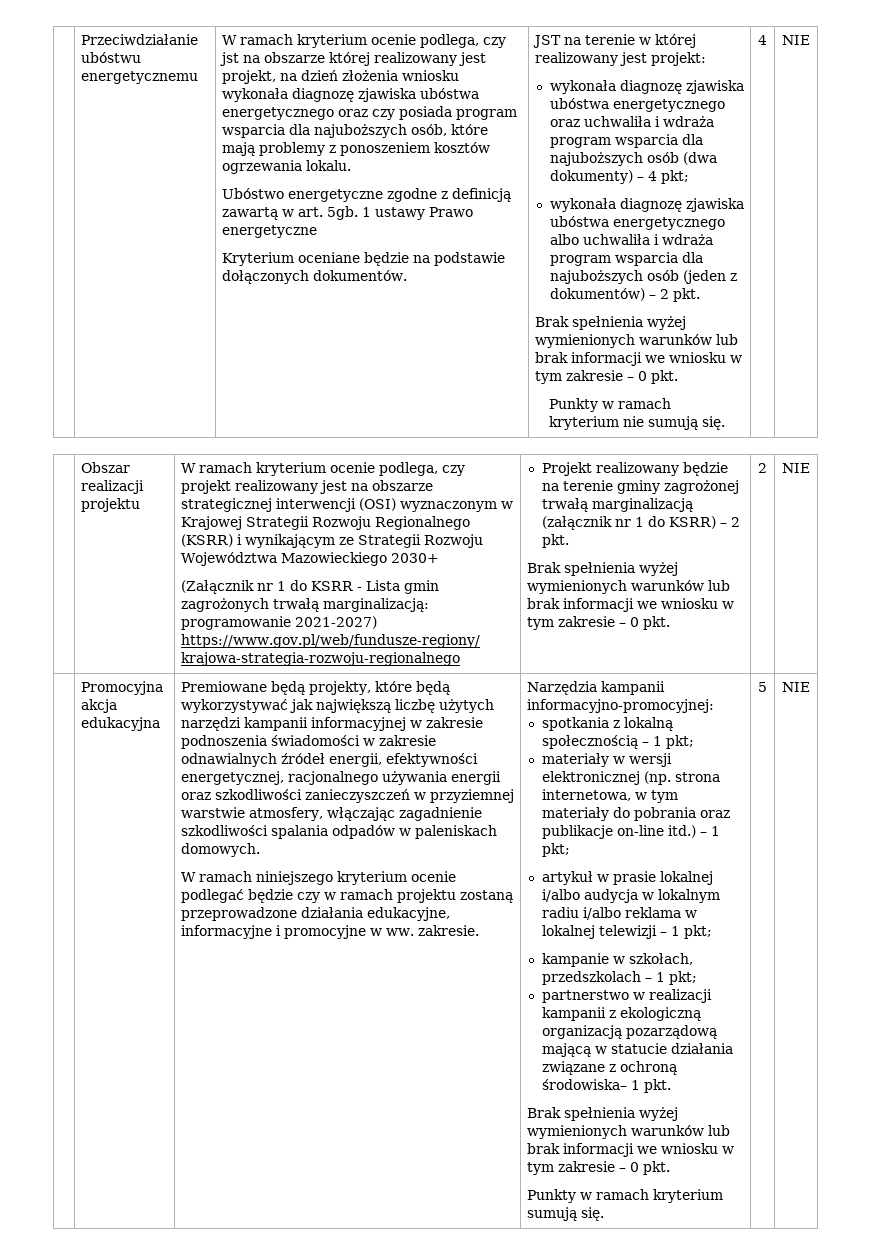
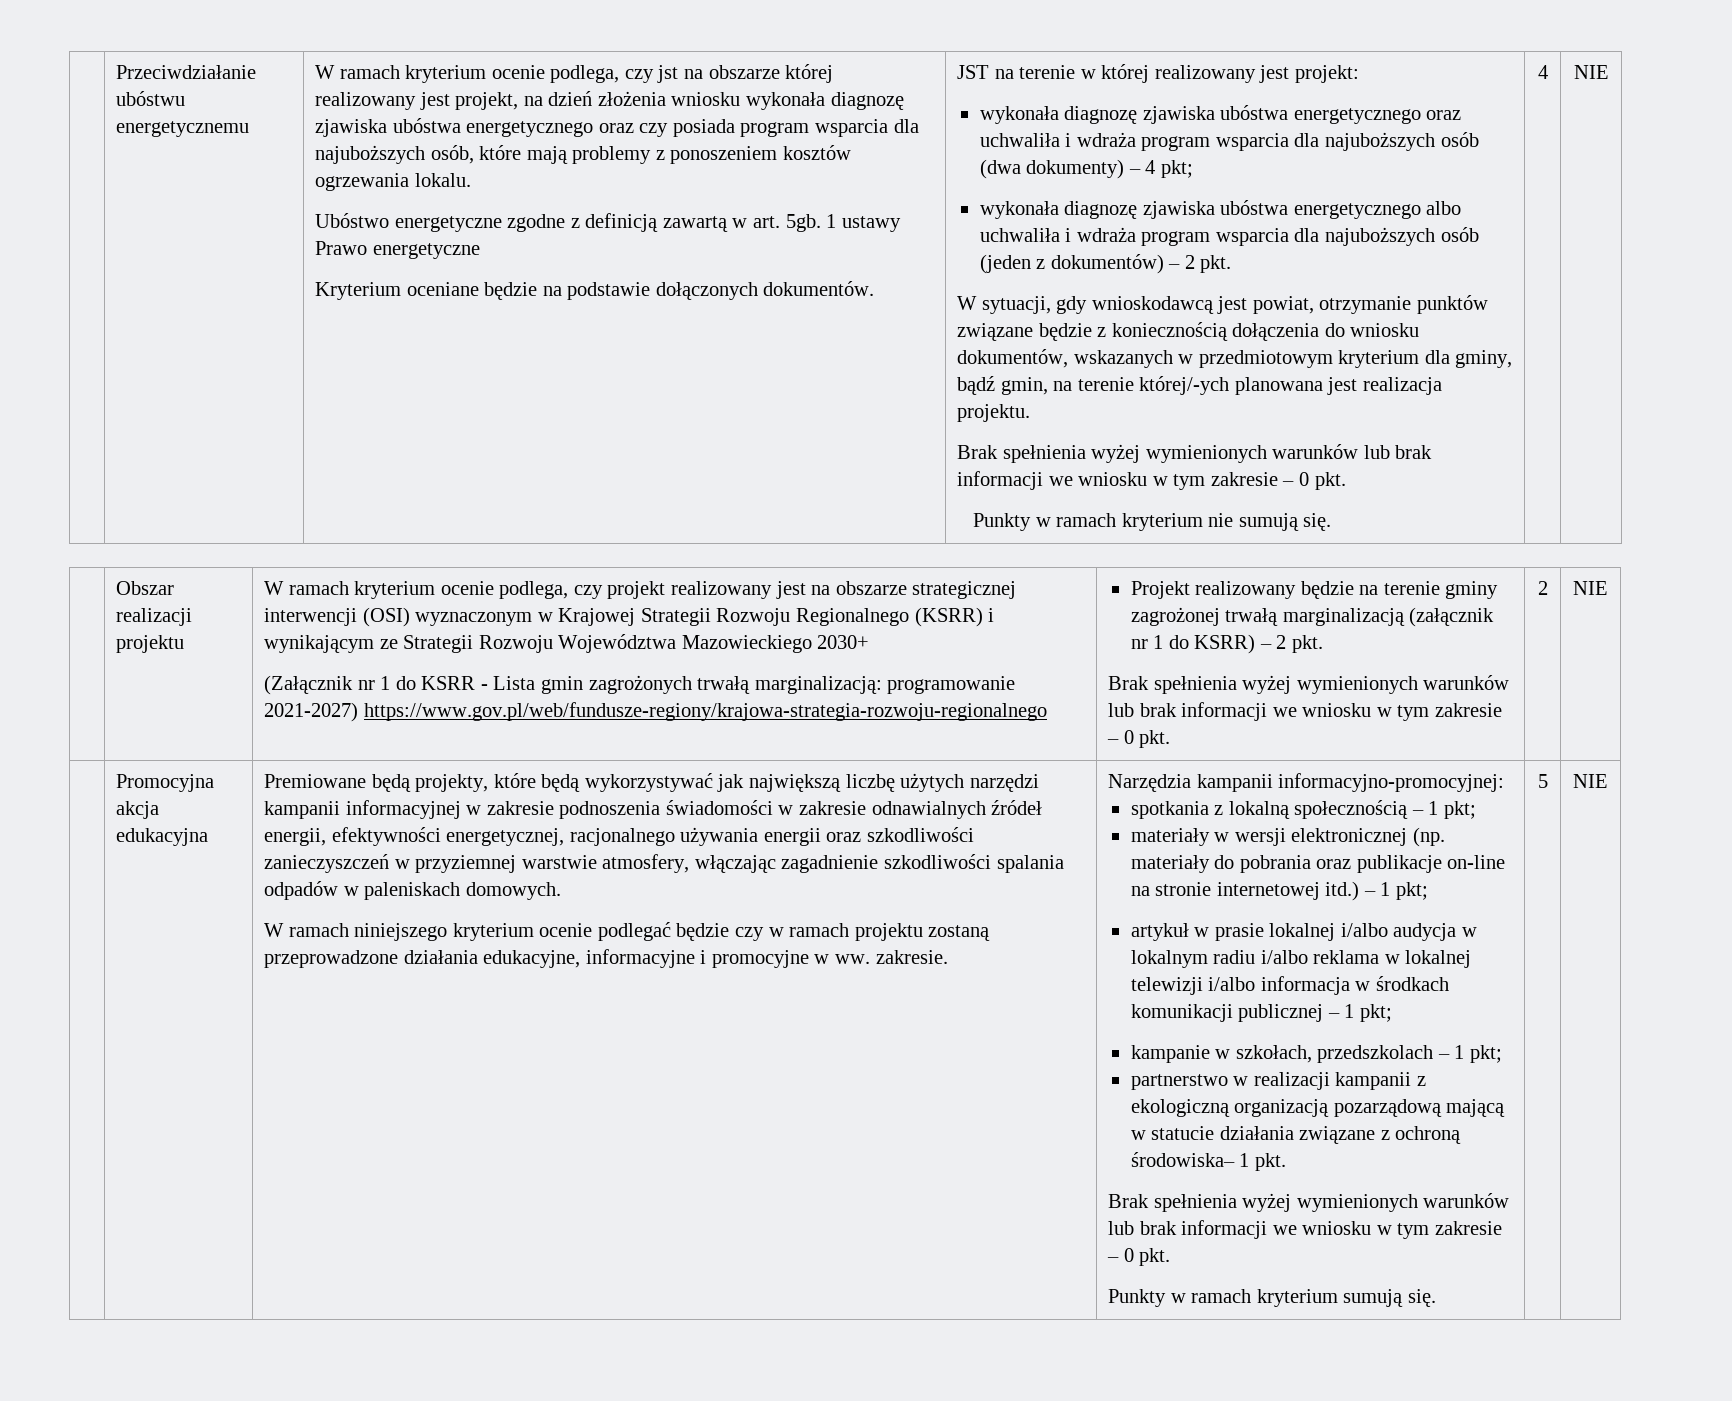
(700, 295) none -> [957,295,1488,314] [957,322,1420,341] [957,349,1513,368] [957,376,1442,395] [957,404,1031,422] // W sytuacji, gdy wnioskodawcą jest powiat, otrzymanie punktów związane będzie z koniecznością dołączenia do wniosku dokumentów, wskazanych w przedmiotowym kryterium dla gminy, bądź gmin, na terenie której/-ych planowana jest realizacja projektu.
[674,772,720,782] [541,789,678,803] strona internetowa, w tym -> (1445, 837) none
(664, 830) none -> [1130,882,1320,900] na stronie internetowej
(657, 932) none -> [1208,976,1449,995] [1130,1004,1324,1022] i/albo informacja w środkach komunikacji publicznej

